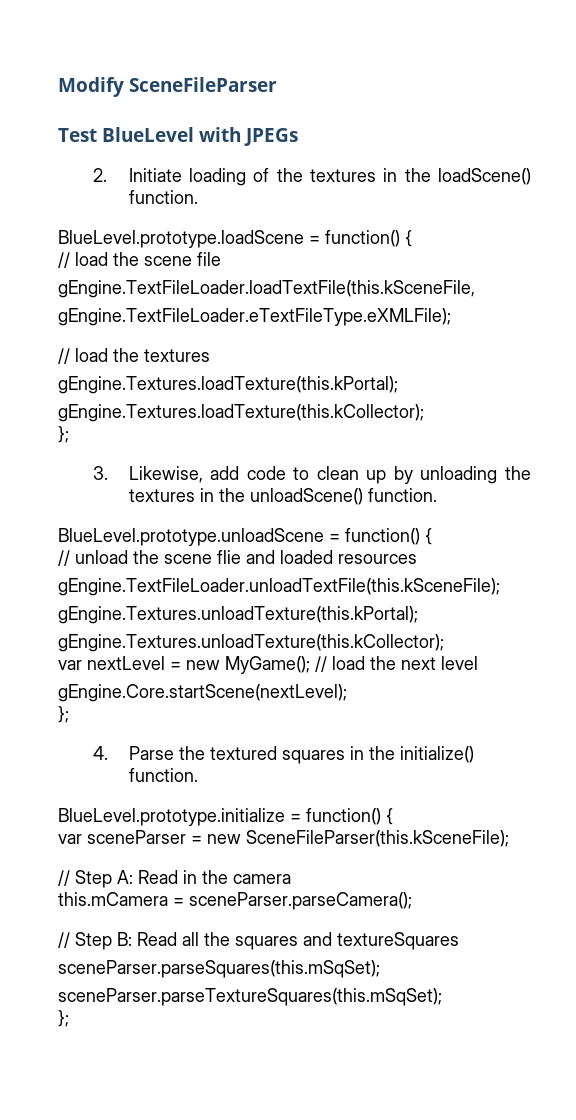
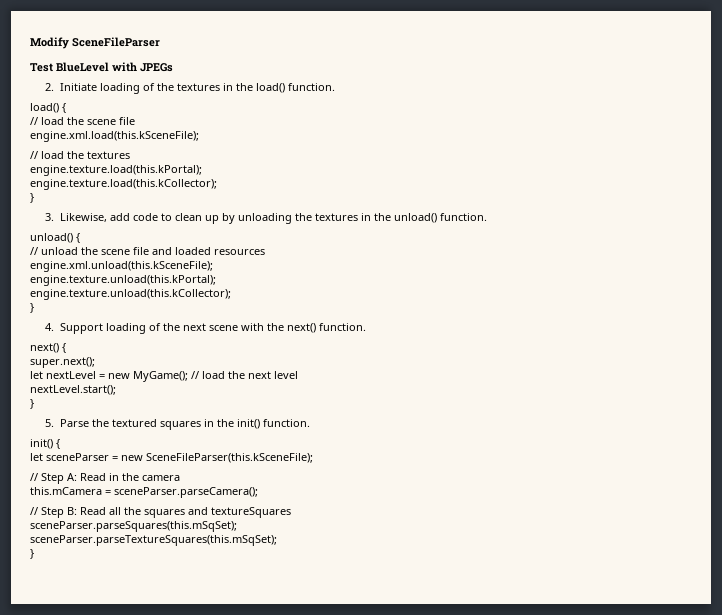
[438,168,531,185] [128,190,198,204] [58,230,400,248] loadScene() function. // BlueLevel.prototype.loadScene = function() -> [256,83,336,93] [30,103,59,113] load() function. // load()
[58,280,475,298] [58,308,451,326] gEngine.TextFileLoader.loadTextFile(this.kSceneFile, // gEngine.TextFileLoader.eTextFileType.eXMLFile); -> [30,131,199,142] engine.xml.load(this.kSceneFile);
[58,376,398,394] [58,404,424,422] [58,426,69,443] gEngine.Textures.loadTexture(this.kPortal); // gEngine.Textures.loadTexture(this.kCollector); // }; -> [30,165,202,176] [30,179,217,190] [30,193,34,203] engine.texture.load(this.kPortal); // engine.texture.load(this.kCollector); // }
[249,488,437,505] [58,528,420,546] unloadScene() function. // BlueLevel.prototype.unloadScene = function() -> [394,213,488,223] [30,233,73,243] unload() function. // unload()
[217,550,241,564] flie -> [133,247,149,255] file
[58,578,500,596] [58,606,418,624] [58,634,444,652] [58,660,82,670] gEngine.TextFileLoader.unloadTextFile(this.kSceneFile); // gEngine.Textures.unloadTexture(this.kPortal); // gEngine.Textures.unloadTexture(this.kCollector); // var -> [30,261,213,272] [30,275,216,286] [30,289,231,300] [30,303,34,313] [45,323,367,334] [30,343,66,353] [30,357,95,368] [30,371,43,379] engine.xml.unload(this.kSceneFile); // engine.texture.unload(this.kPortal); // engine.texture.unload(this.kCollector); // } // 4. Support loading of the next scene with the next() function. // next() { // super.next(); // let
[58,684,347,702] [58,706,69,723] [93,746,109,760] gEngine.Core.startScene(nextLevel); // }; // 4. -> [30,385,116,395] [30,399,34,409] [45,419,55,427] nextLevel.start(); // } // 5.
[399,746,474,763] [128,768,198,782] [58,808,393,826] [58,834,82,844] initialize() function. // BlueLevel.prototype.initialize = function() { // var -> [237,419,311,429] [30,439,60,449] [30,453,43,461] init() function. // init() { // let
[58,1010,69,1027] }; -> [30,549,34,559] }

